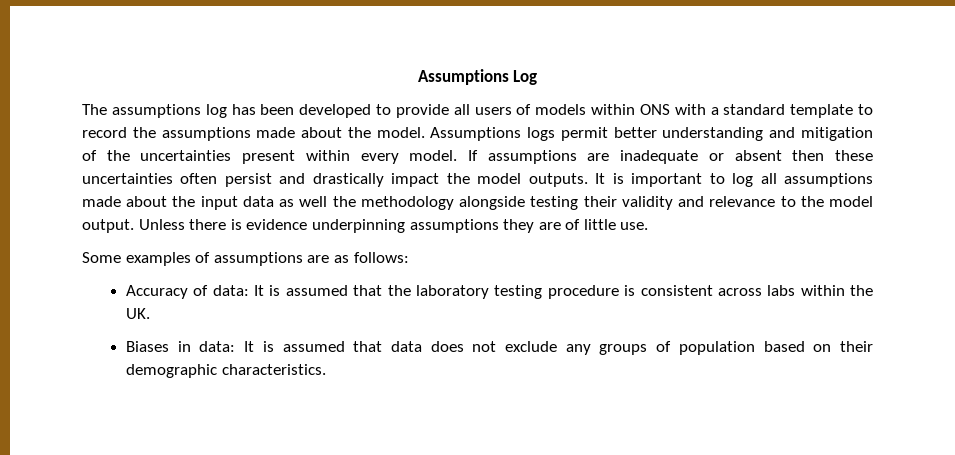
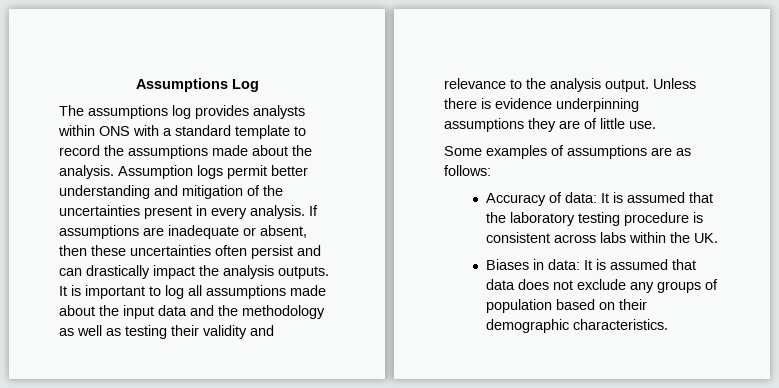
[231,104,587,118] has been developed to provide all users of models -> [195,105,305,119] provides analysts
[376,127,522,141] model. Assumptions -> [59,165,193,179] analysis. Assumption
[305,150,458,164] within every model. -> [196,205,305,219] in every analysis.
[734,150,782,161] absent -> [260,225,307,238] absent,
(306, 178) none -> [59,268,82,276] can
[477,173,522,184] model -> [223,265,274,279] analysis
[279,196,526,210] as well the methodology alongside -> [190,305,325,319] [59,325,121,336] and the methodology as well as
[829,196,873,207] model -> [550,78,601,92] analysis

